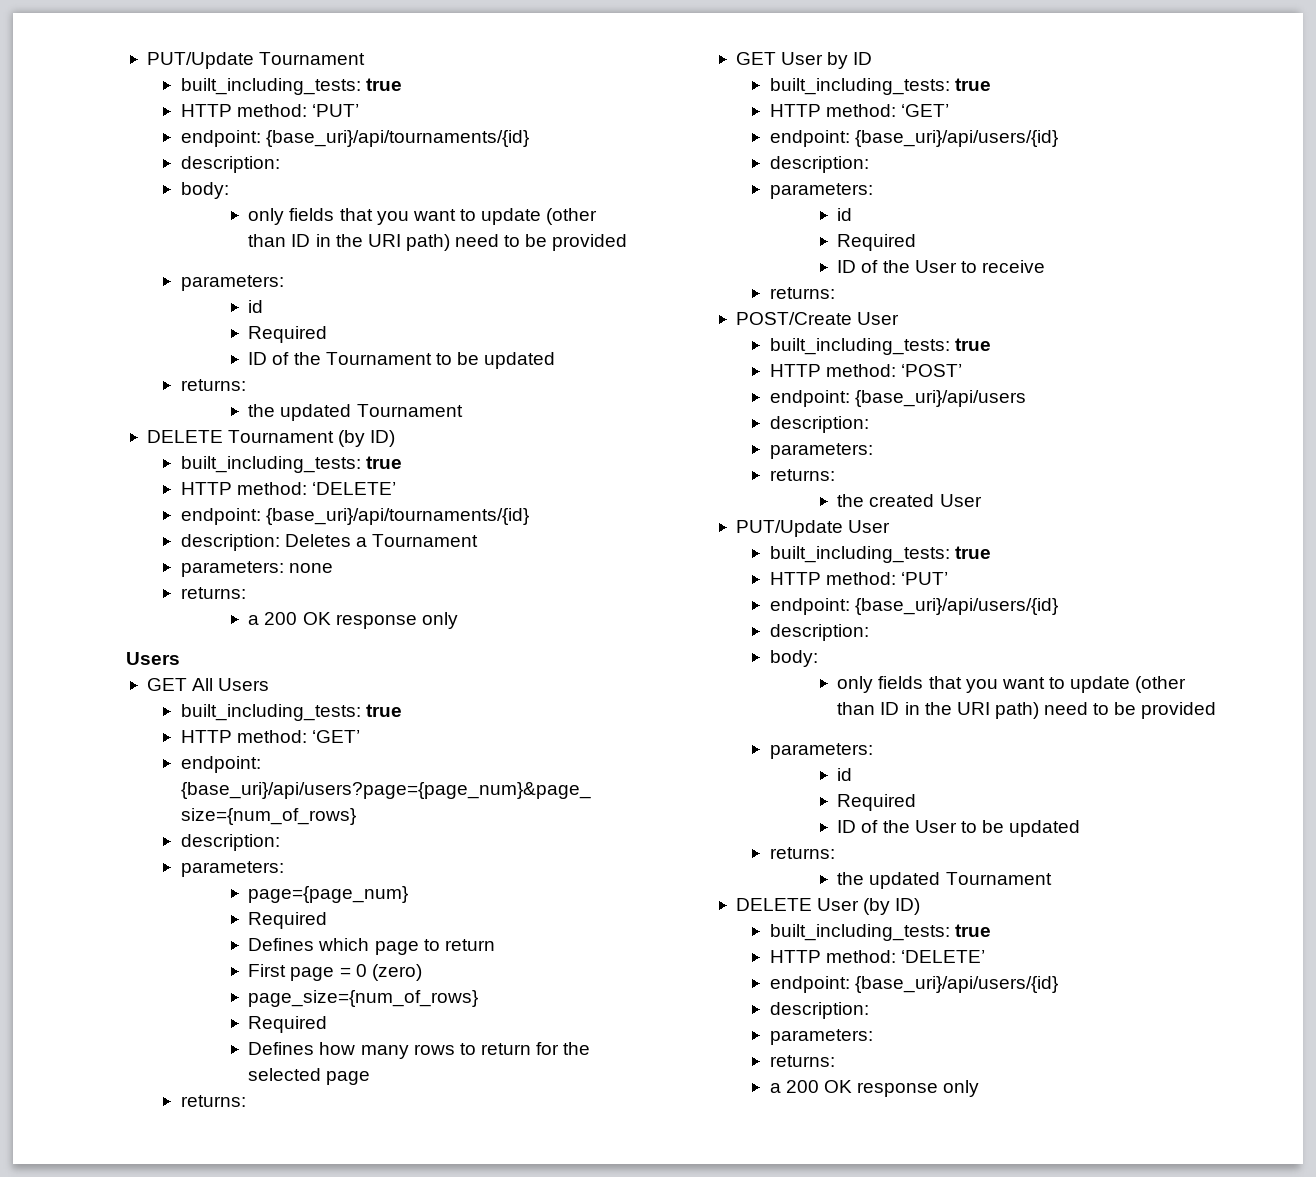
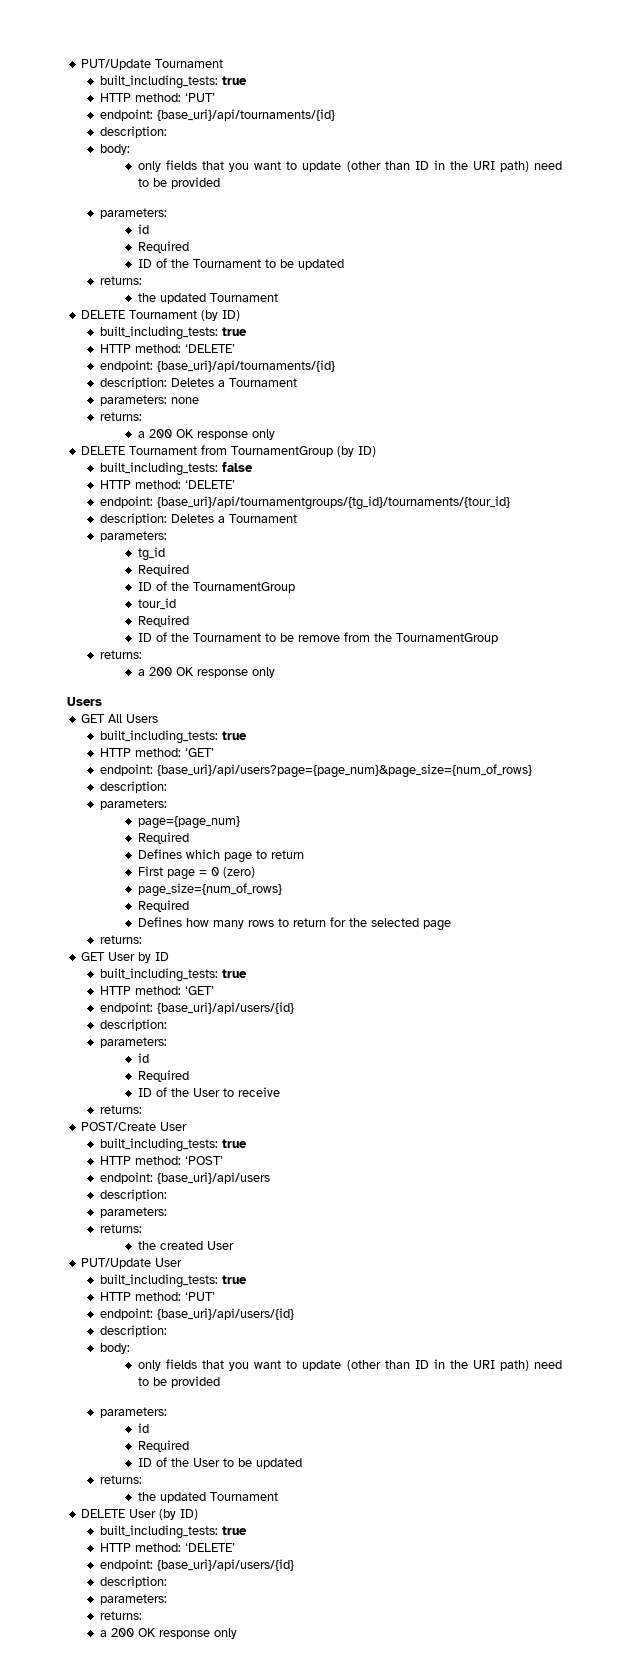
(458, 620) none -> [81,445,377,457] [100,462,254,476] [100,480,236,489] [100,496,511,510] [100,513,298,525] [100,531,168,542] [138,547,166,561] [138,564,190,576] [138,581,296,593] [138,598,177,610] [138,615,190,627] [138,632,499,644] [100,650,143,659] [138,667,276,678] // DELETE Tournament from TournamentGroup (by ID) // built_including_tests: false // HTTP method: ‘DELETE’ // endpoint: {base_uri}/api/tournamentgroups/{tg_id}/tournaments/{tour_id} // description: Deletes a Tournament // parameters: // tg_id // Required // ID of the TournamentGroup // tour_id // Required // ID of the Tournament to be remove from the TournamentGroup // returns: // a 200 OK response only

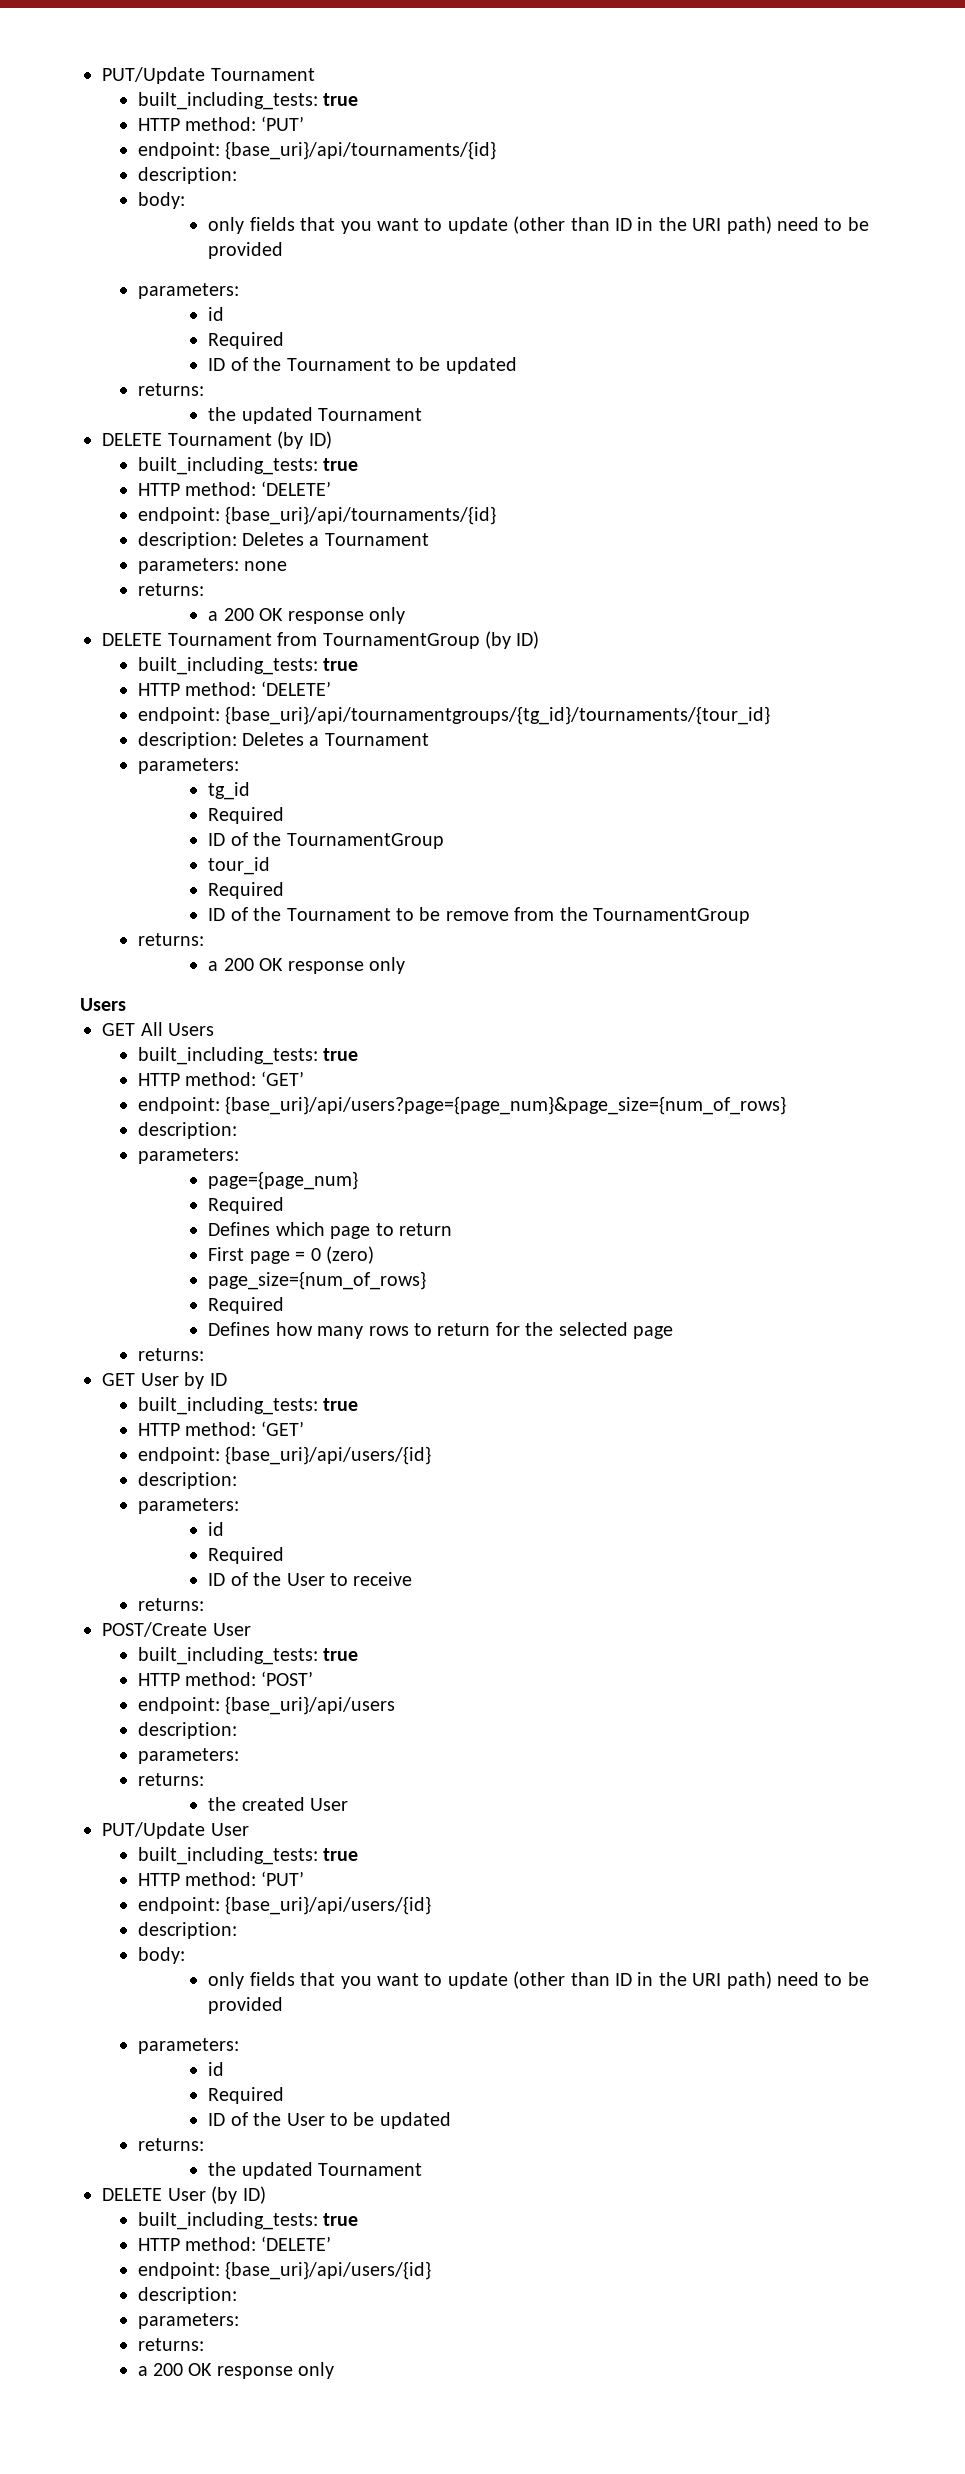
[222,462,254,472] false -> [323,658,359,671] true

